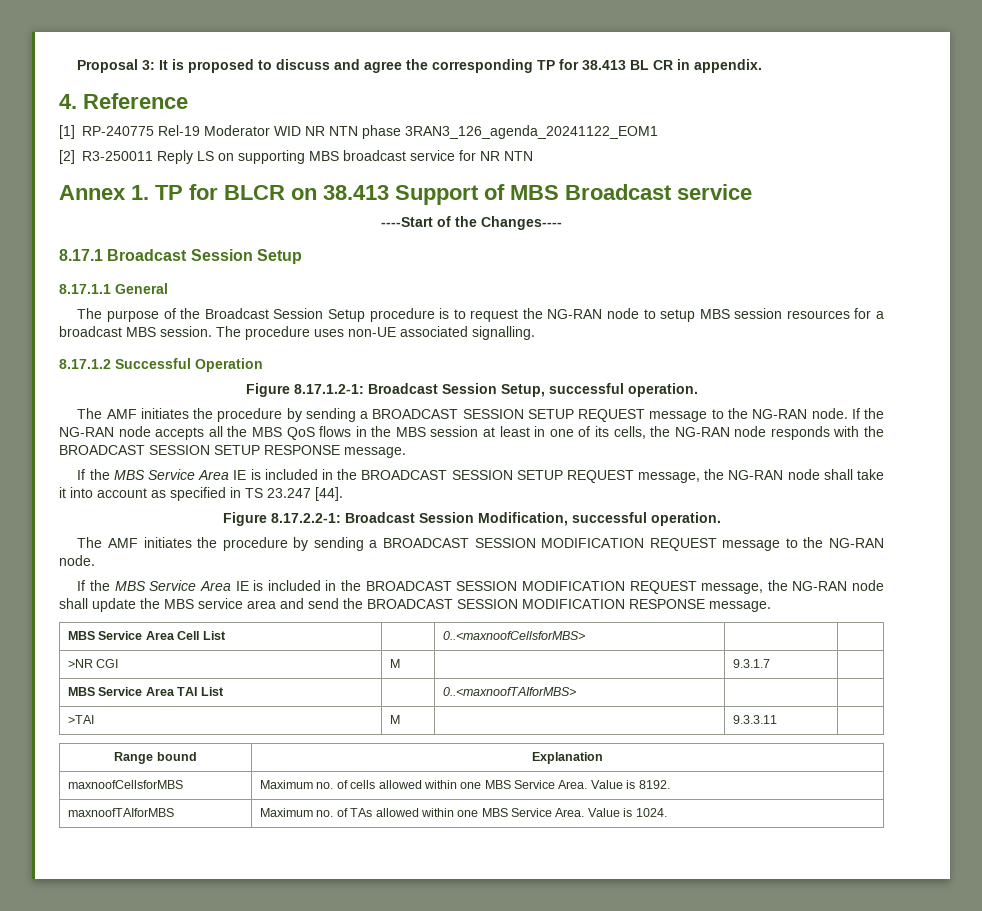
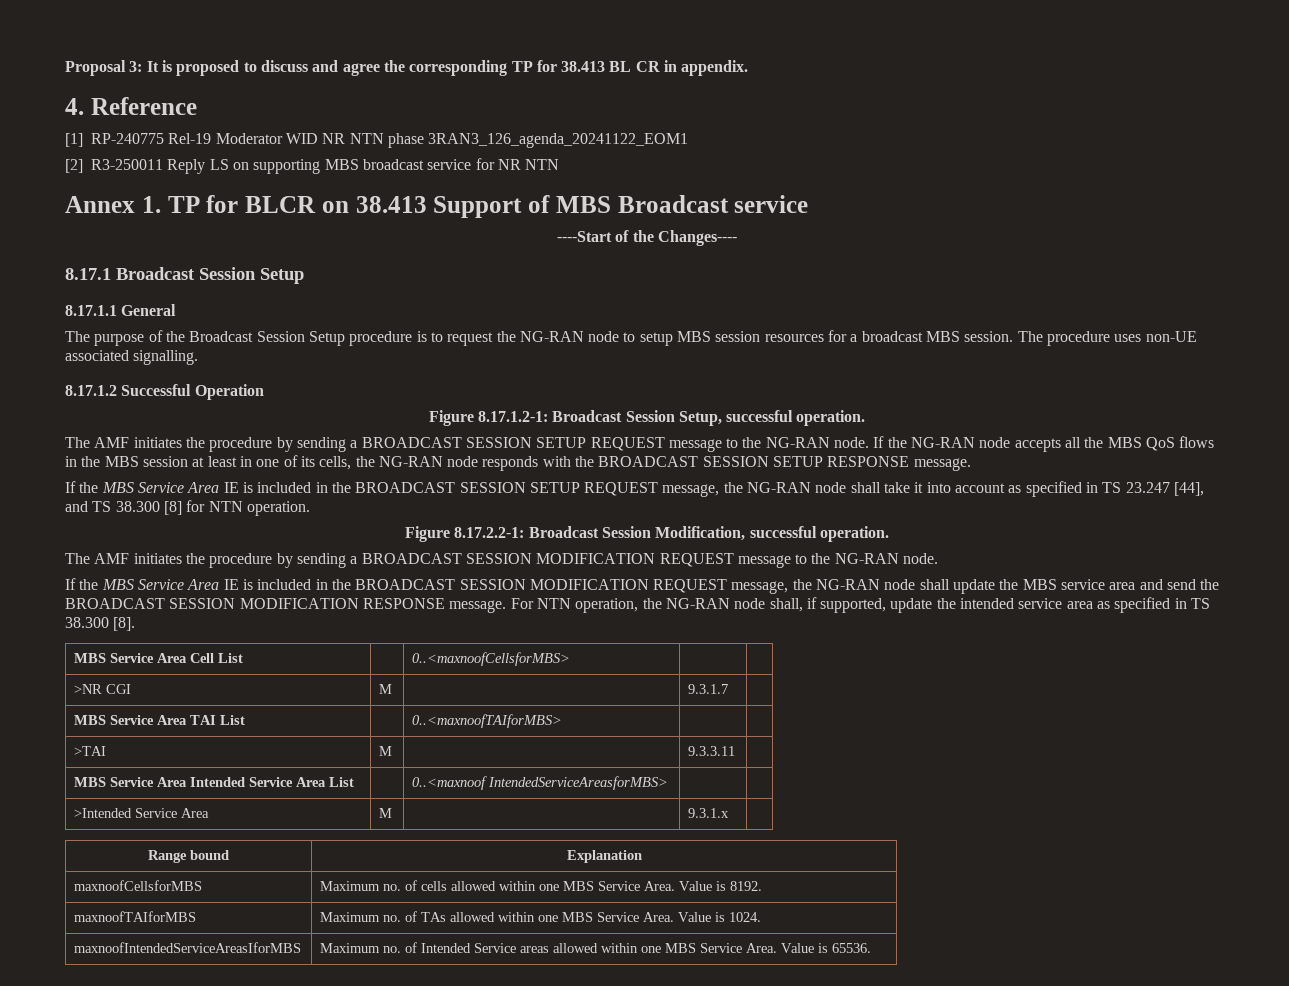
[315,487,343,501] [44]. -> [1173,482,1204,496] [65,500,310,516] [44], and TS 38.300 [8] for NTN operation.
(771, 606) none -> [510,597,1211,613] [65,617,136,631] For NTN operation, the NG-RAN node shall, if supported, update the intended service area as specified in TS 38.300 [8].
(778, 719) none -> [74,777,355,787] [412,776,669,790] [74,808,210,818] [379,808,393,818] [688,808,730,818] // MBS Service Area Intended Service Area List | | 0..<maxnoof IntendedServiceAreasforMBS> | | // >Intended Service Area | M | | 9.3.1.x |
(667, 812) none -> [74,942,302,953] [320,942,872,953] // maxnoofIntendedServiceAreasIforMBS | Maximum no. of Intended Service areas allowed within one MBS Service Area. Value is 65536.

